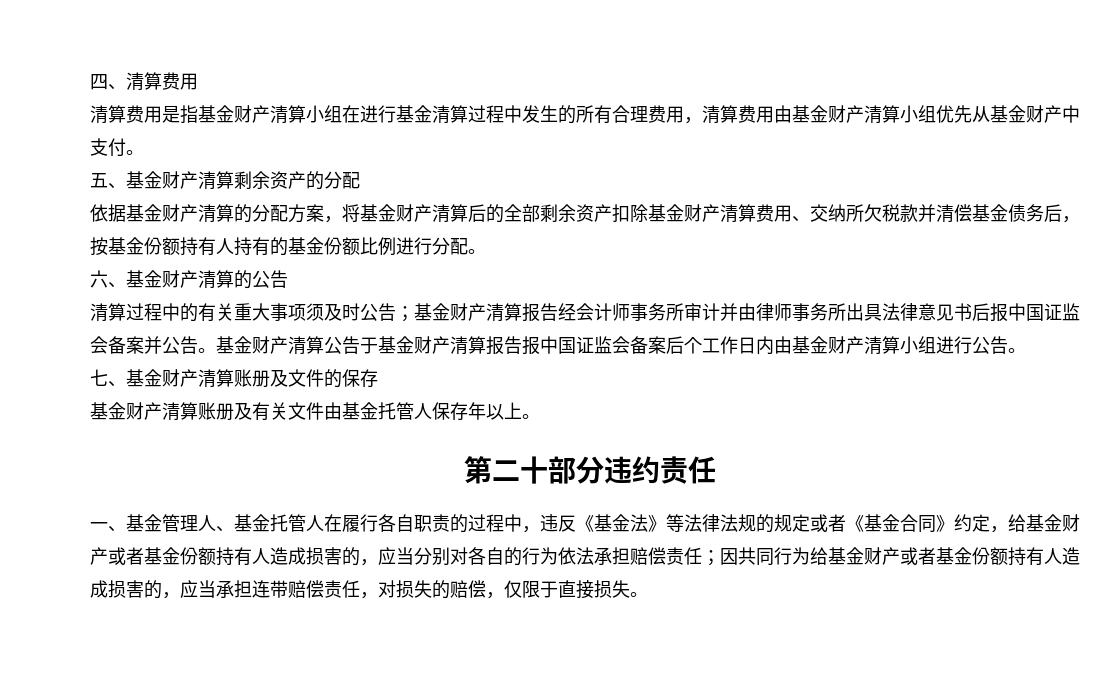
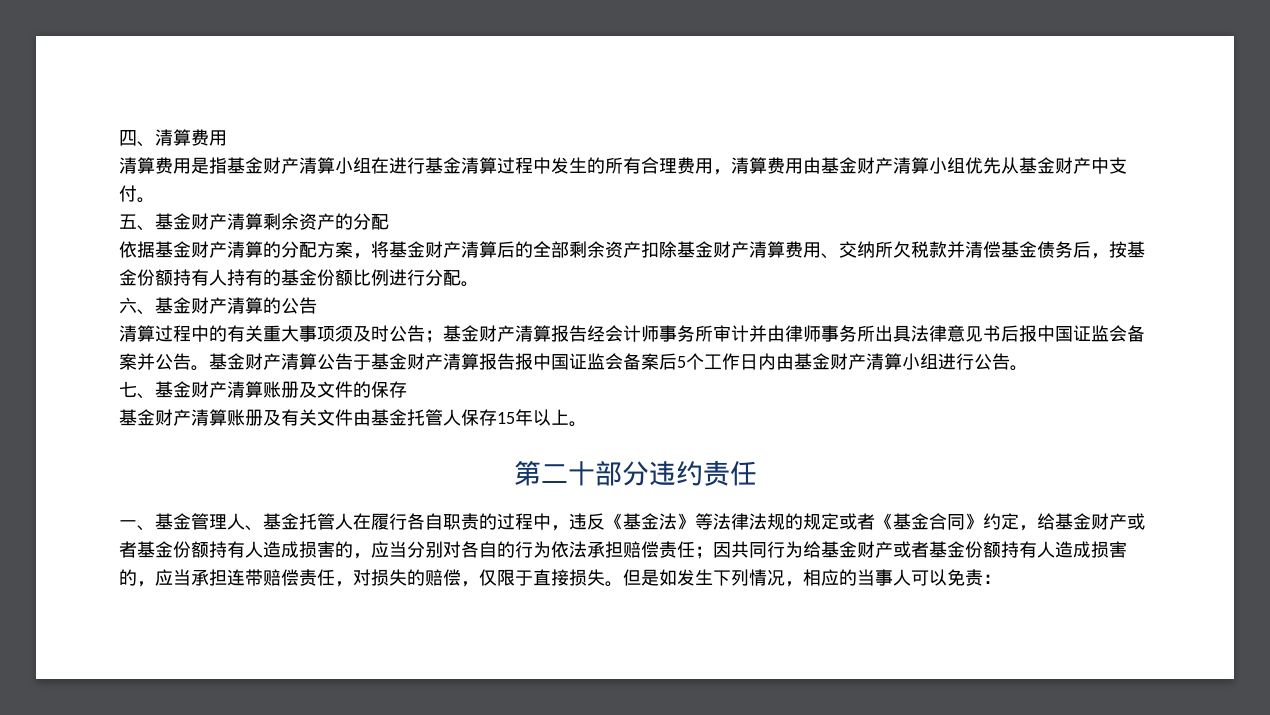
(684, 345) none -> [677,356,686,368] 5
(468, 411) none -> [497,412,515,424] 15
(648, 594) none -> [623,569,1001,587] 但是如发生下列情况，相应的当事人可以免责：

